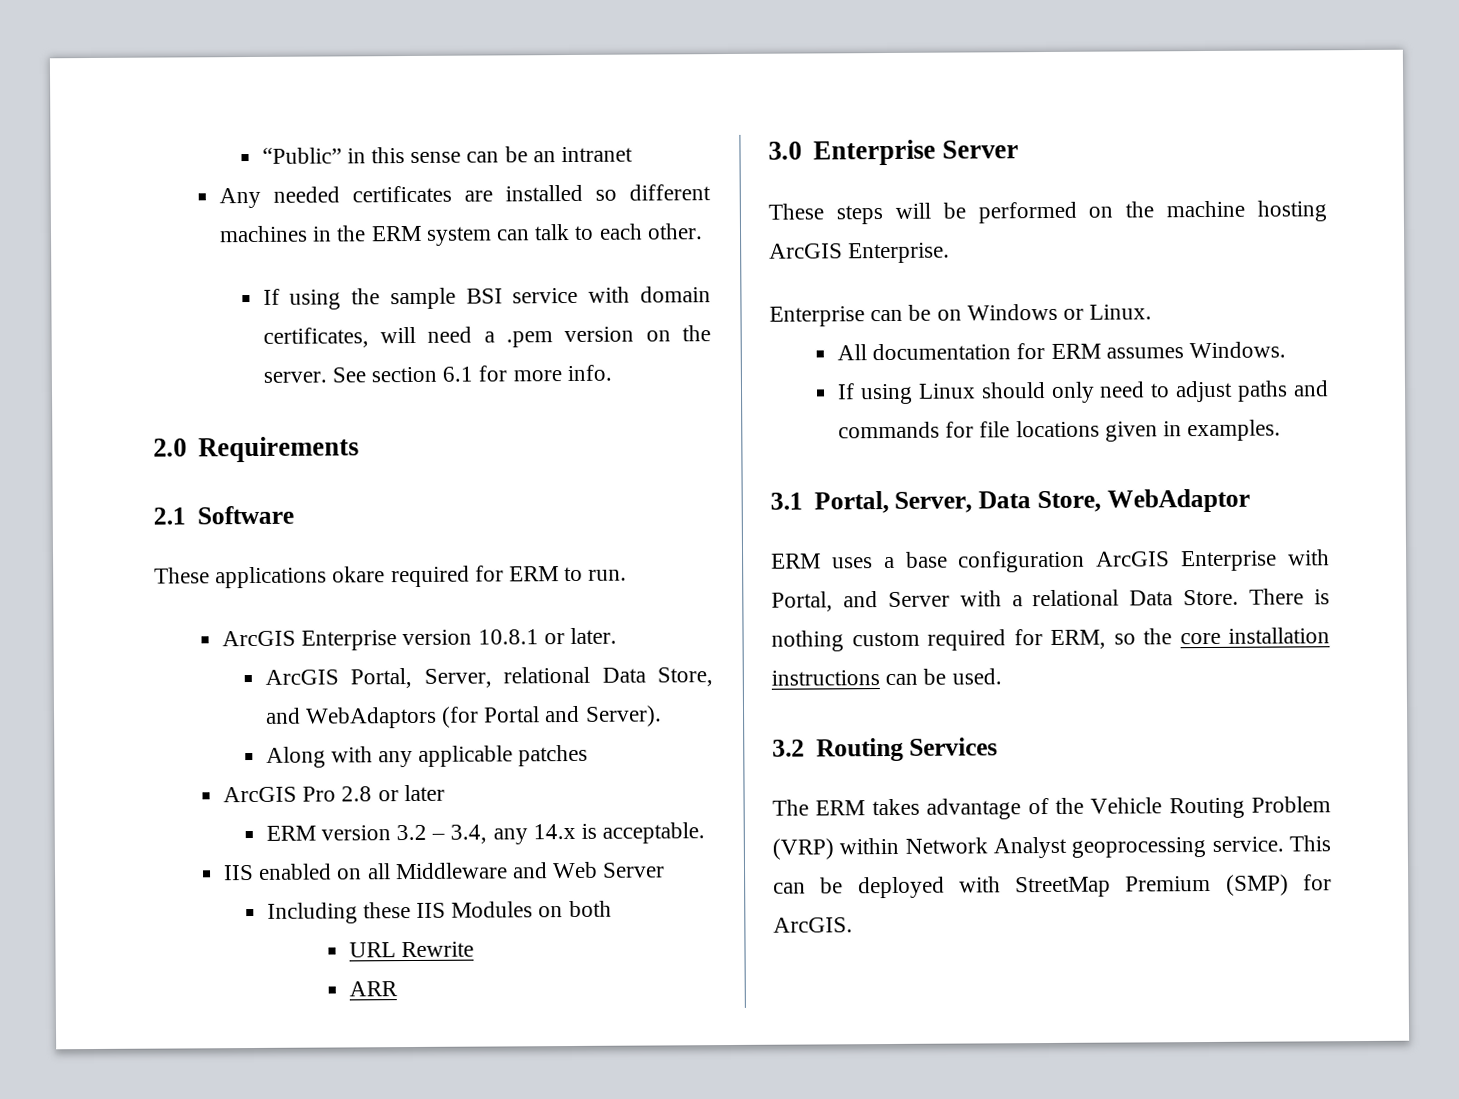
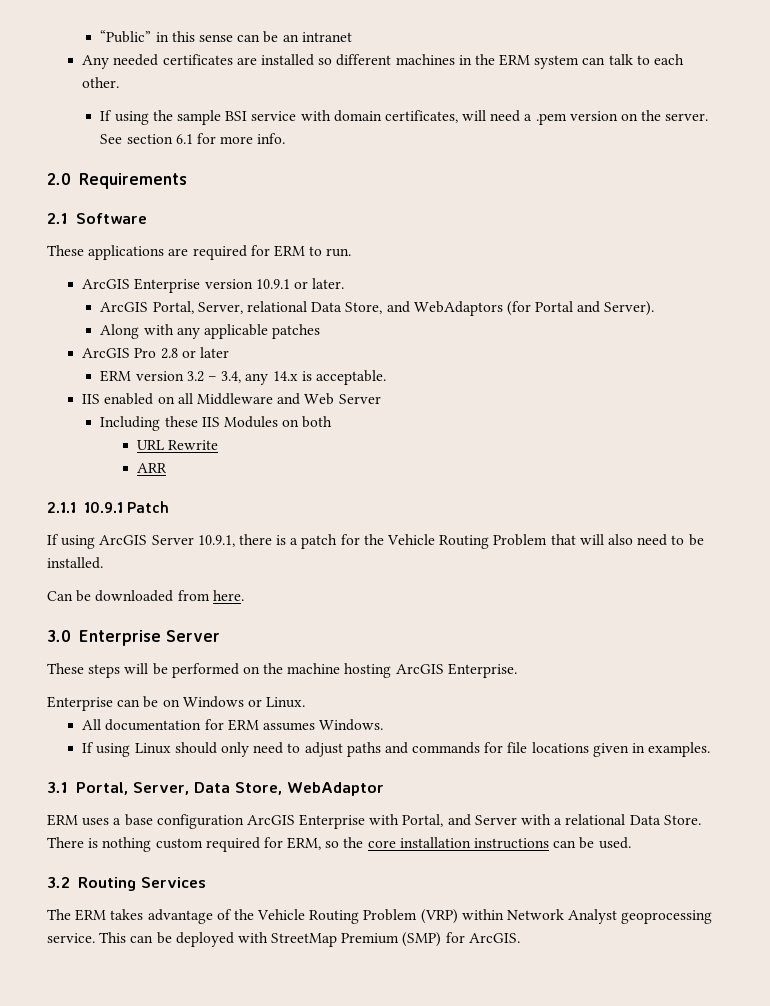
[332,566,386,583] okare -> [168,248,189,256] are
[477,629,539,645] 10.8.1 -> [255,279,290,289] 10.9.1
(398, 989) none -> [47,501,169,513] [47,534,704,549] [47,557,103,569] [47,590,244,602] // 2.1.1 10.9.1 Patch // If using ArcGIS Server 10.9.1, there is a patch for the Vehicle Routing Problem that will also need to be installed. // Can be downloaded from here.

